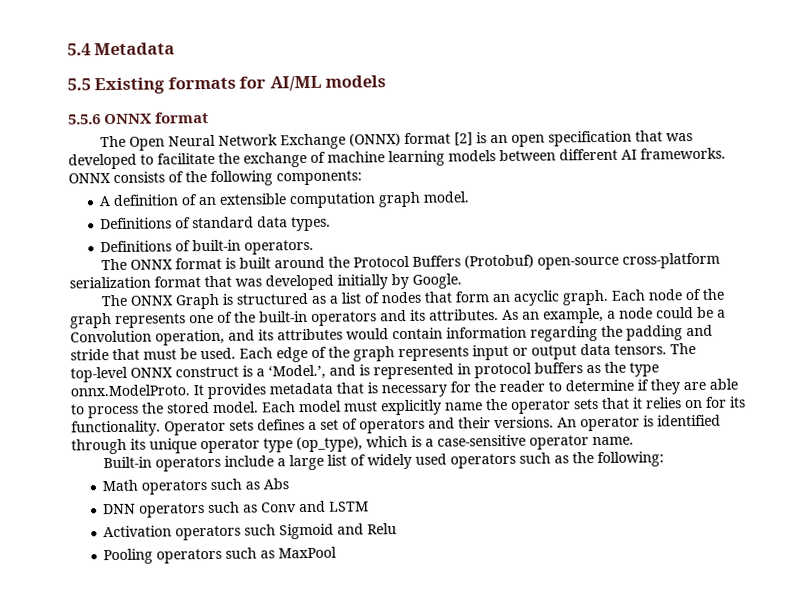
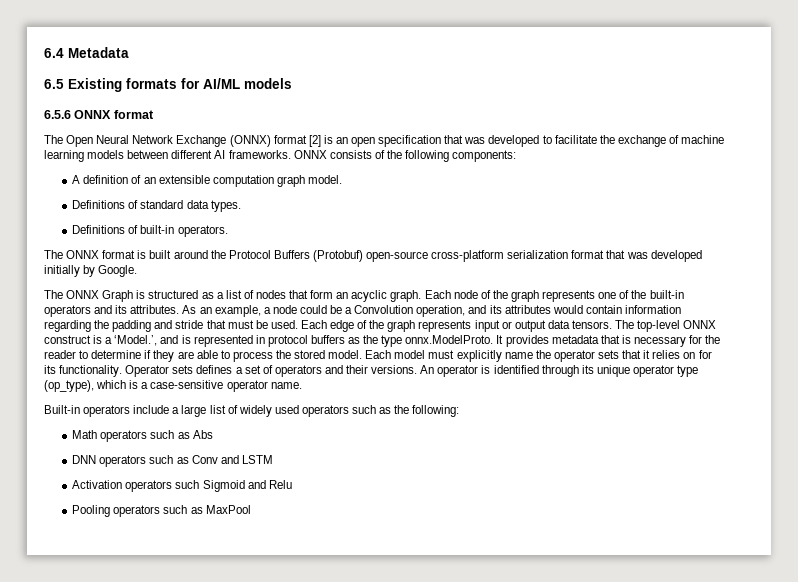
[67,43,91,56] 5.4 -> [44,48,64,58] 6.4
[67,78,91,91] 5.5 -> [44,79,64,89] 6.5
[68,114,101,125] 5.5.6 -> [44,110,71,119] 6.5.6

